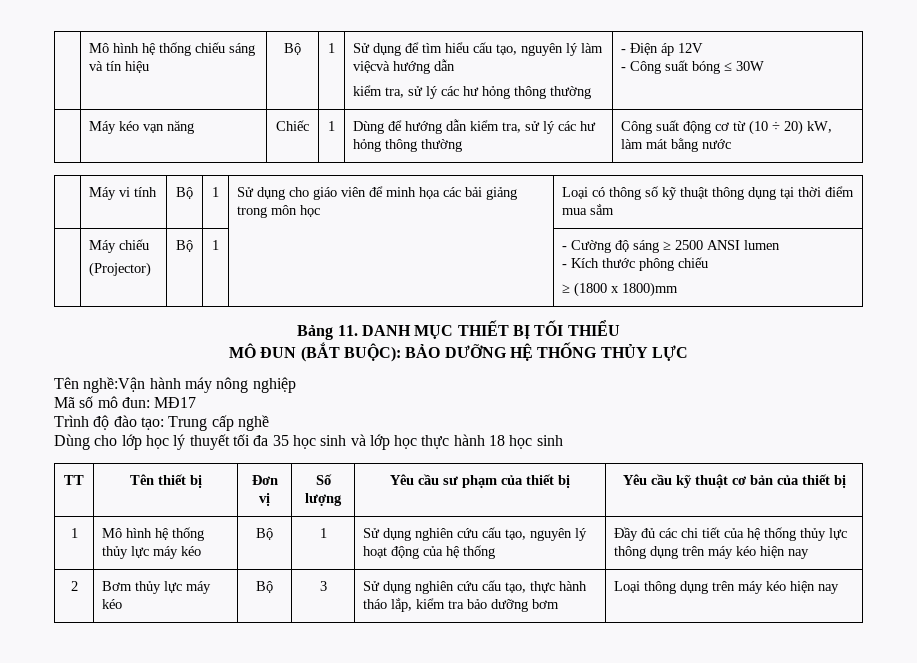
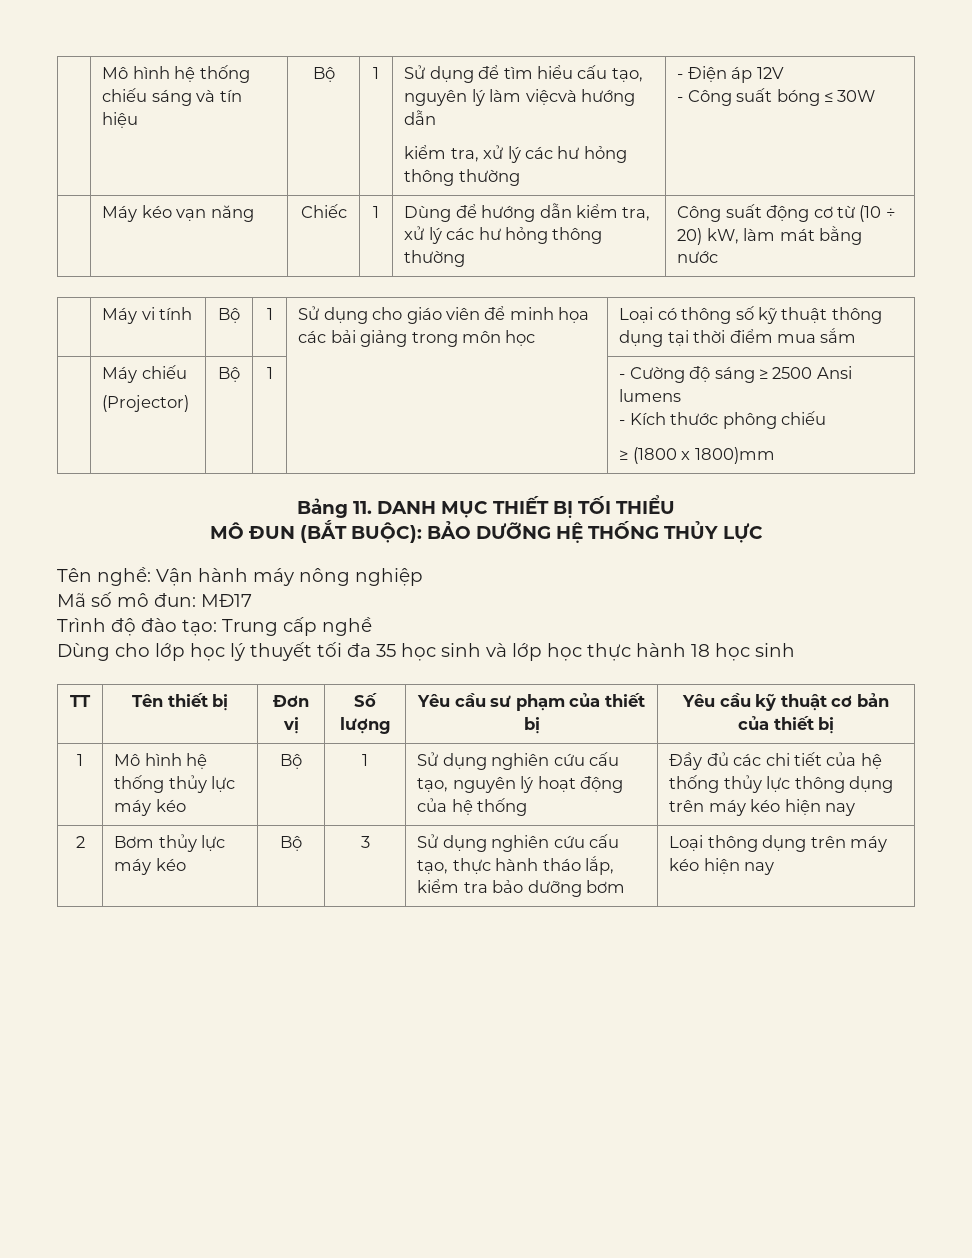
[408,86,424,96] sử -> [483,145,504,159] xử
[525,121,541,131] sử -> [404,226,425,240] xử
[707,240,781,250] ANSI lumen -> [816,366,852,379] [619,389,682,402] Ansi lumens
[83,377,146,393] nghề:Vận -> [97,567,193,586] nghề: Vận

